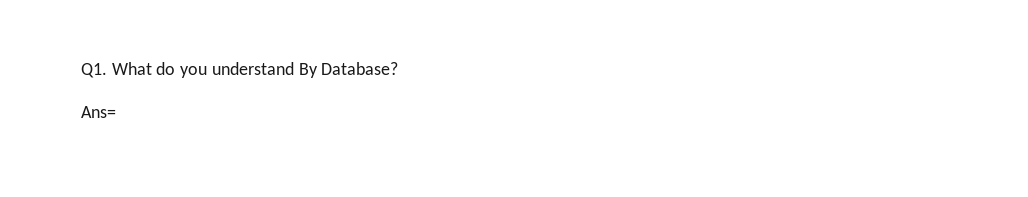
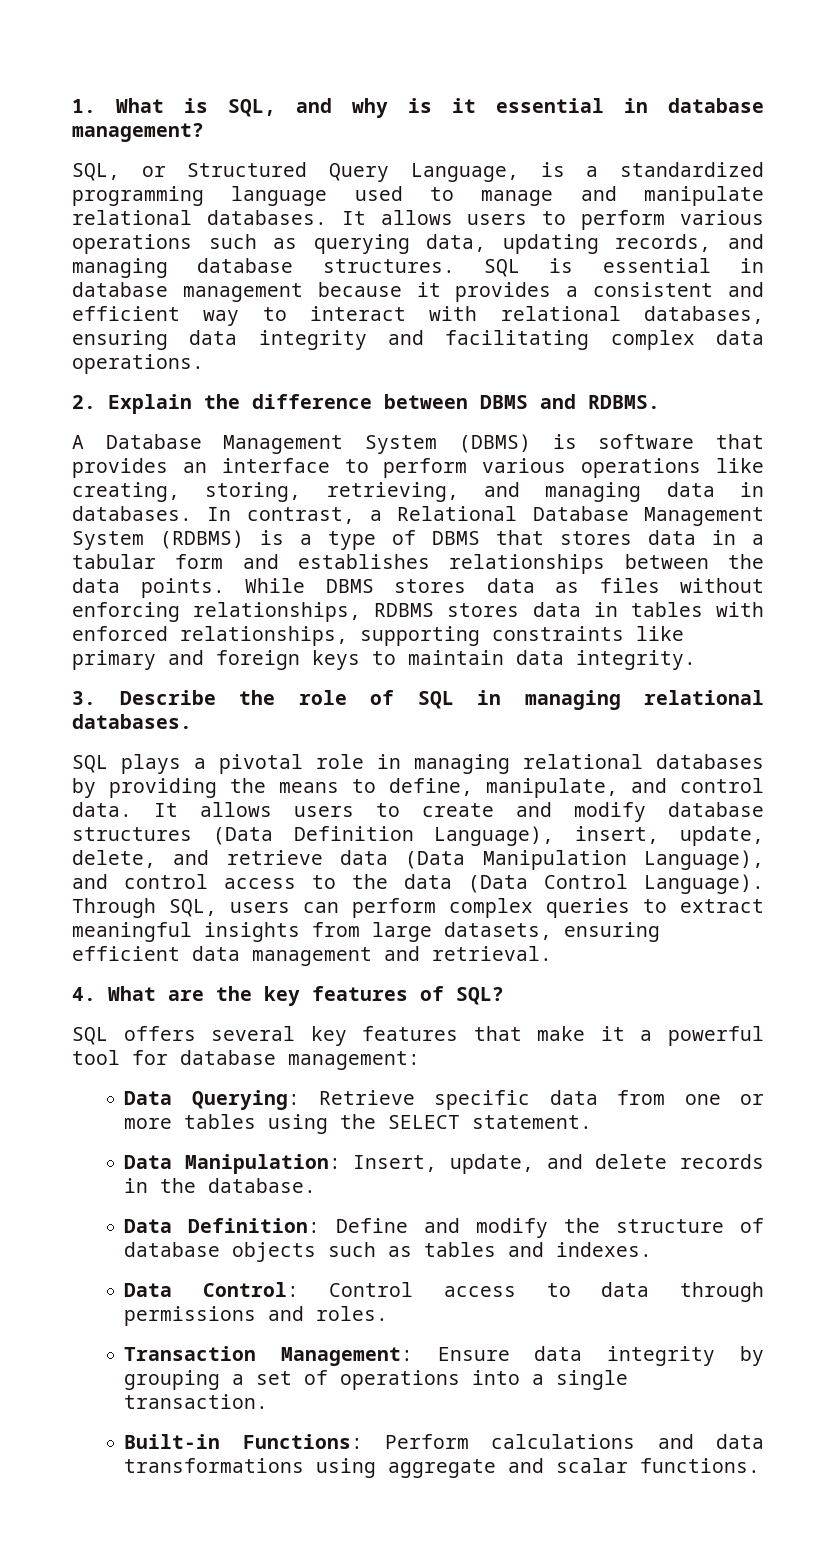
[81,62,399,78] [81,106,116,118] Q1. What do you understand By Database? // Ans= -> [72,98,764,118] [72,123,204,142] [72,162,764,182] [72,186,764,206] [72,210,764,230] [72,234,764,254] [72,258,764,278] [72,282,764,302] [72,306,764,326] [72,330,764,350] [72,354,204,374] [72,394,660,414] [72,434,764,454] [72,458,764,478] [72,482,764,502] [72,506,764,526] [72,530,764,550] [72,554,764,574] [72,578,764,598] [72,602,764,622] [72,626,684,646] [72,650,696,670] [72,690,764,710] [72,714,192,729] [72,754,764,774] [72,778,764,798] [72,802,764,822] [72,826,764,846] [72,850,764,870] [72,874,764,894] [72,898,764,918] [72,922,660,942] [72,946,552,966] [72,986,504,1006] [72,1026,764,1046] [72,1050,420,1070] [124,1090,764,1110] [124,1114,593,1134] [124,1154,764,1174] [124,1178,317,1193] [124,1218,764,1238] [124,1242,653,1262] [124,1282,764,1302] [124,1306,389,1326] [124,1346,764,1366] [124,1370,629,1390] [124,1394,269,1409] [124,1434,764,1449] [124,1458,761,1478] 1. What is SQL, and why is it essential in database management? // SQL, or Structured Query Language, is a standardized programming language used to manage and manipulate relational databases. It allows users to perform various operations such as querying data, updating records, and managing database structures. SQL is essential in database management because it provides a consistent and efficient way to interact with relational databases, ensuring data integrity and facilitating complex data operations. // 2. Explain the difference between DBMS and RDBMS. // A Database Management System (DBMS) is software that provides an interface to perform various operations like creating, storing, retrieving, and managing data in databases. In contrast, a Relational Database Management System (RDBMS) is a type of DBMS that stores data in a tabular form and establishes relationships between the data points. While DBMS stores data as files without enforcing relationships, RDBMS stores data in tables with enforced relationships, supporting constraints like primary and foreign keys to maintain data integrity. // 3. Describe the role of SQL in managing relational databases. // SQL plays a pivotal role in managing relational databases by providing the means to define, manipulate, and control data. It allows users to create and modify database structures (Data Definition Language), insert, update, delete, and retrieve data (Data Manipulation Language), and control access to the data (Data Control Language). Through SQL, users can perform complex queries to extract meaningful insights from large datasets, ensuring efficient data management and retrieval. // 4. What are the key features of SQL? // SQL offers several key features that make it a powerful tool for database management: // Data Querying: Retrieve specific data from one or more tables using the SELECT statement. // Data Manipulation: Insert, update, and delete records in the database. // Data Definition: Define and modify the structure of database objects such as tables and indexes. // Data Control: Control access to data through permissions and roles. // Transaction Management: Ensure data integrity by grouping a set of operations into a single transaction. // Built-in Functions: Perform calculations and data transformations using aggregate and scalar functions.

